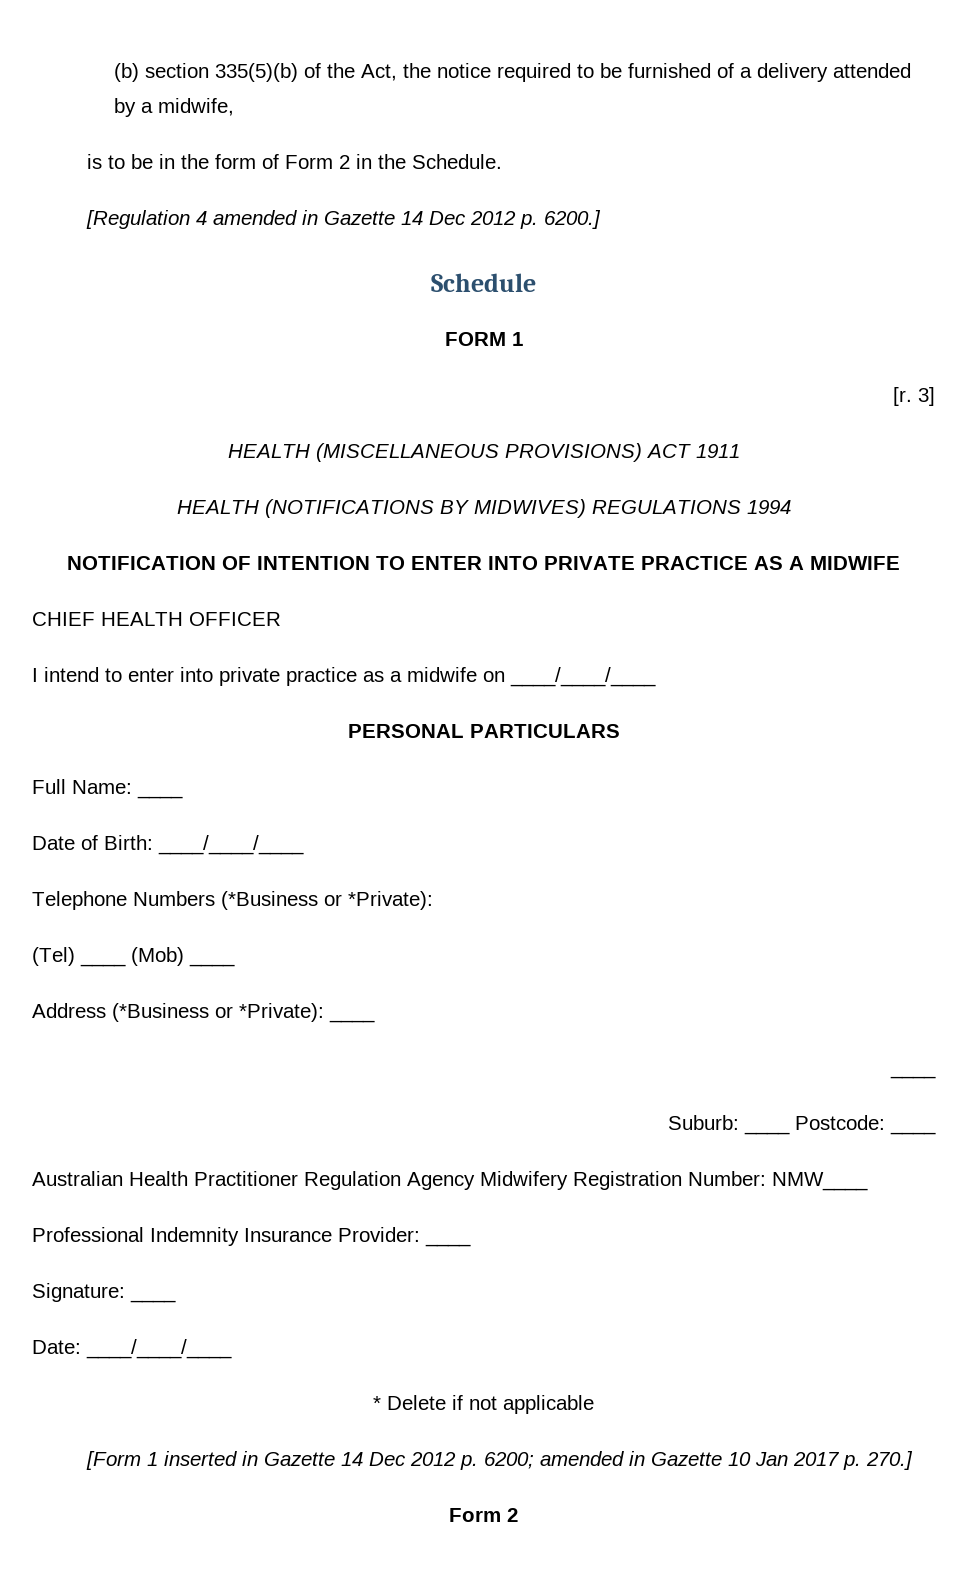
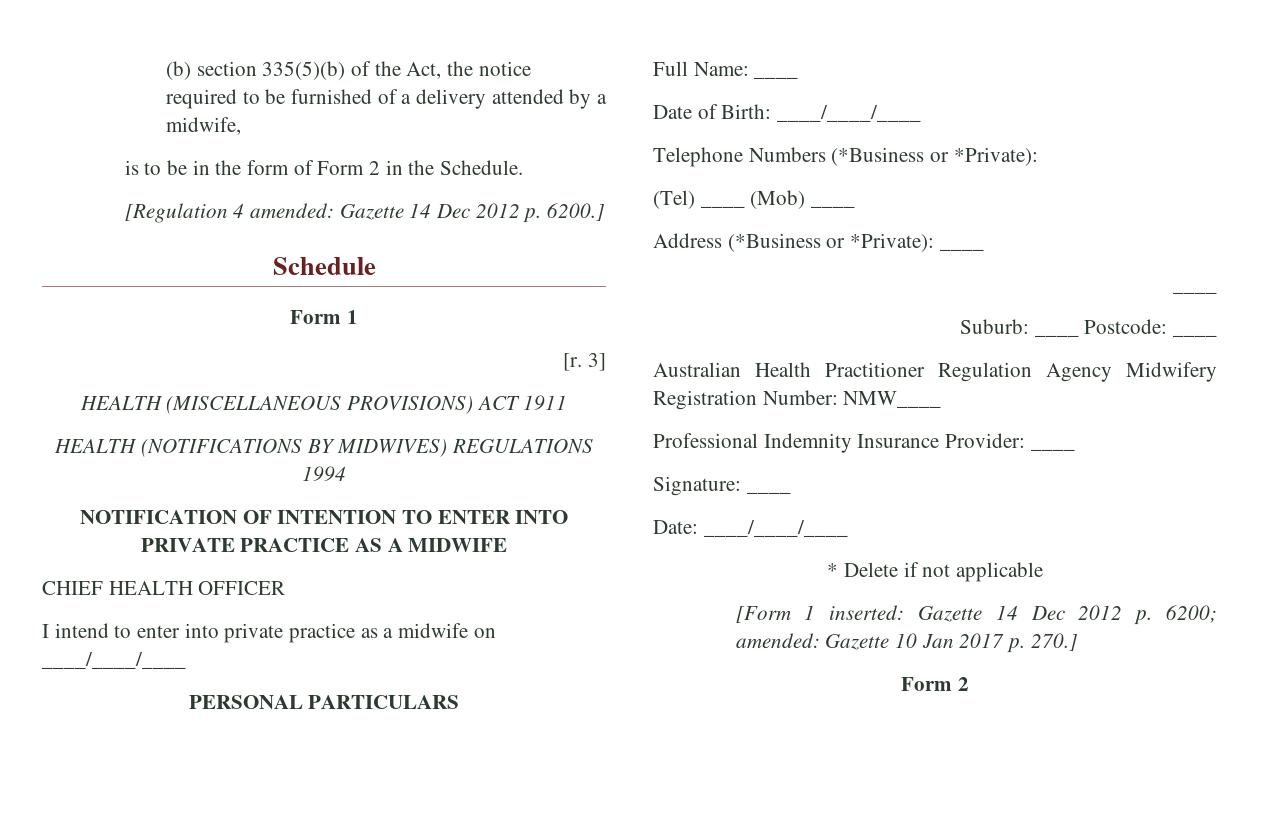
[212,210,318,225] amended in -> [249,203,334,218] amended:
[444,332,506,346] FORM -> [290,310,342,324] Form
[163,1451,258,1466] inserted in -> [829,605,905,620] inserted:
[539,1451,645,1466] amended in -> [735,633,820,648] amended:

